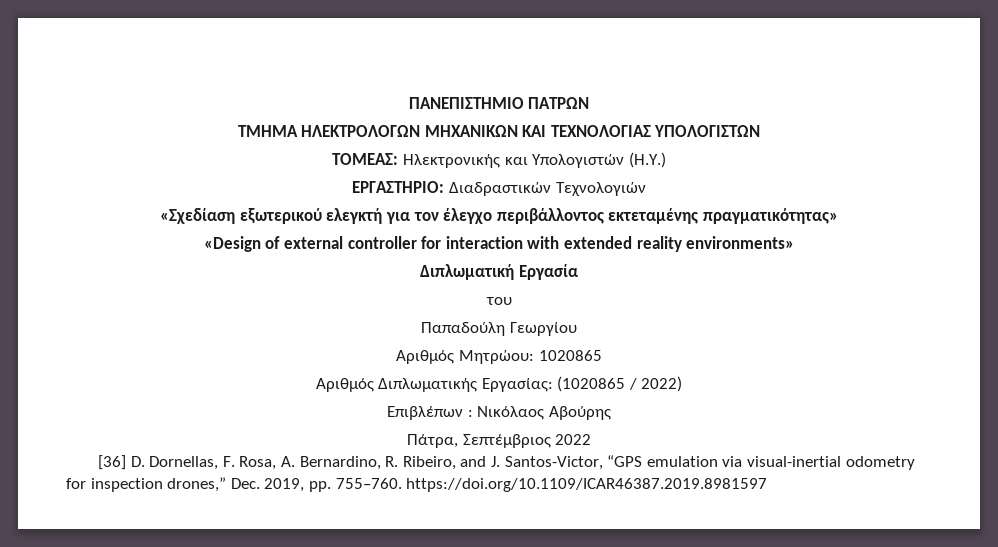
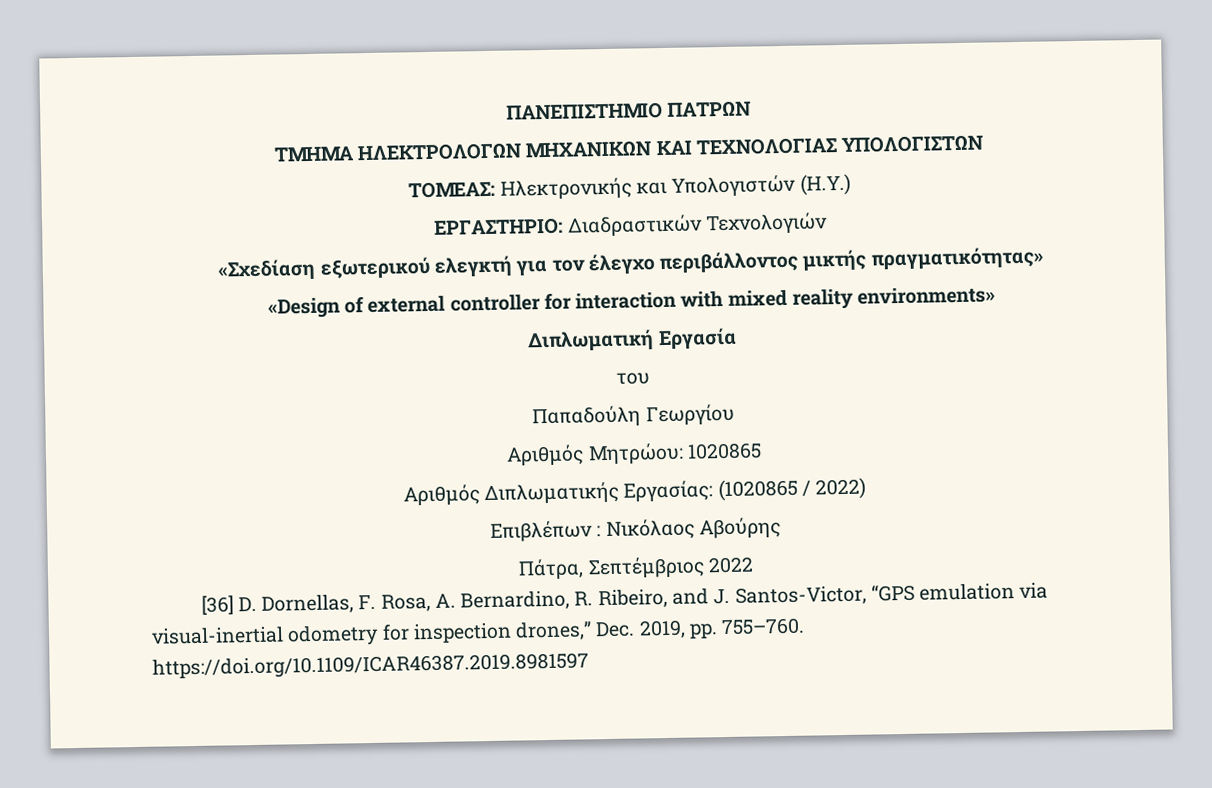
[608,208,699,224] εκτεταμένης -> [802,249,867,271] μικτής
[563,236,632,249] extended -> [727,289,788,307] mixed

